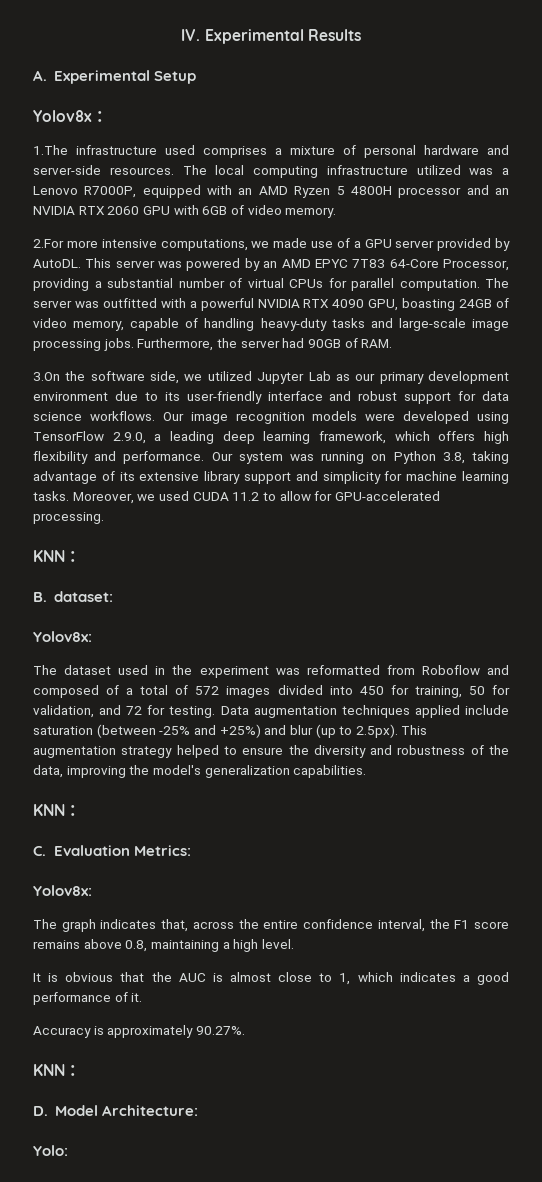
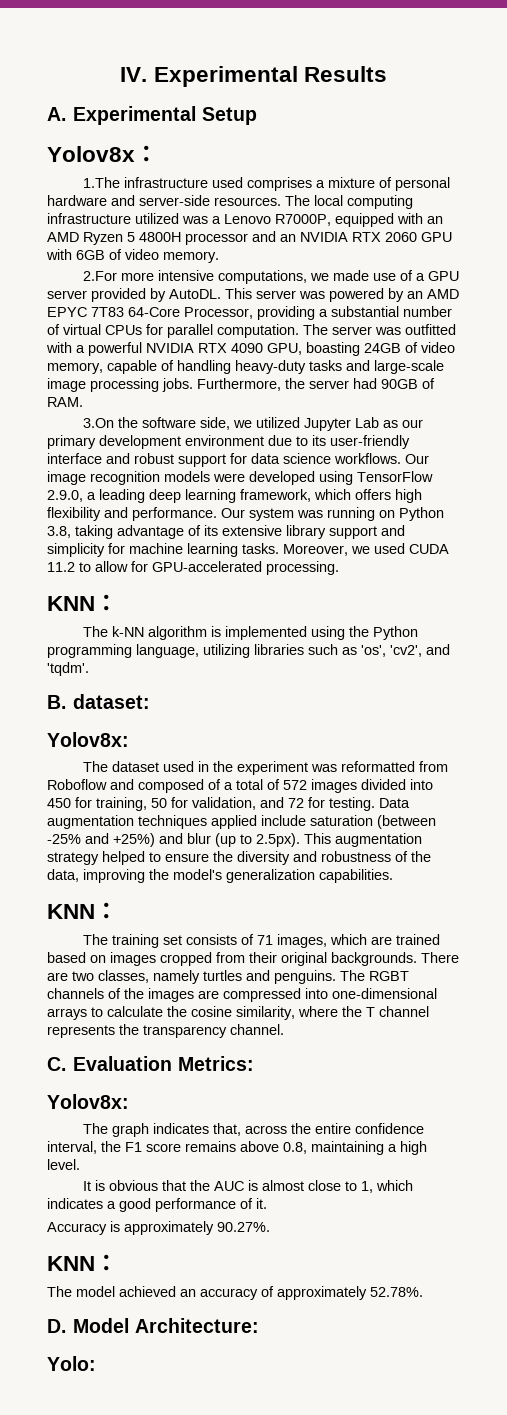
(81, 556) none -> [83,626,419,640] [47,644,450,658] [47,662,89,676] // The k-NN algorithm is implemented using the Python programming language, utilizing libraries such as 'os', 'cv2', and 'tqdm'.
(81, 810) none -> [83,934,441,948] [47,952,459,966] [47,970,409,984] [47,988,437,1002] [47,1006,429,1020] [47,1024,284,1038] // The training set consists of 71 images, which are trained based on images cropped from their original backgrounds. There are two classes, namely turtles and penguins. The RGBT channels of the images are compressed into one-dimensional arrays to calculate the cosine similarity, where the T channel represents the transparency channel.
(81, 1070) none -> [47,1286,423,1300] // The model achieved an accuracy of approximately 52.78%.

